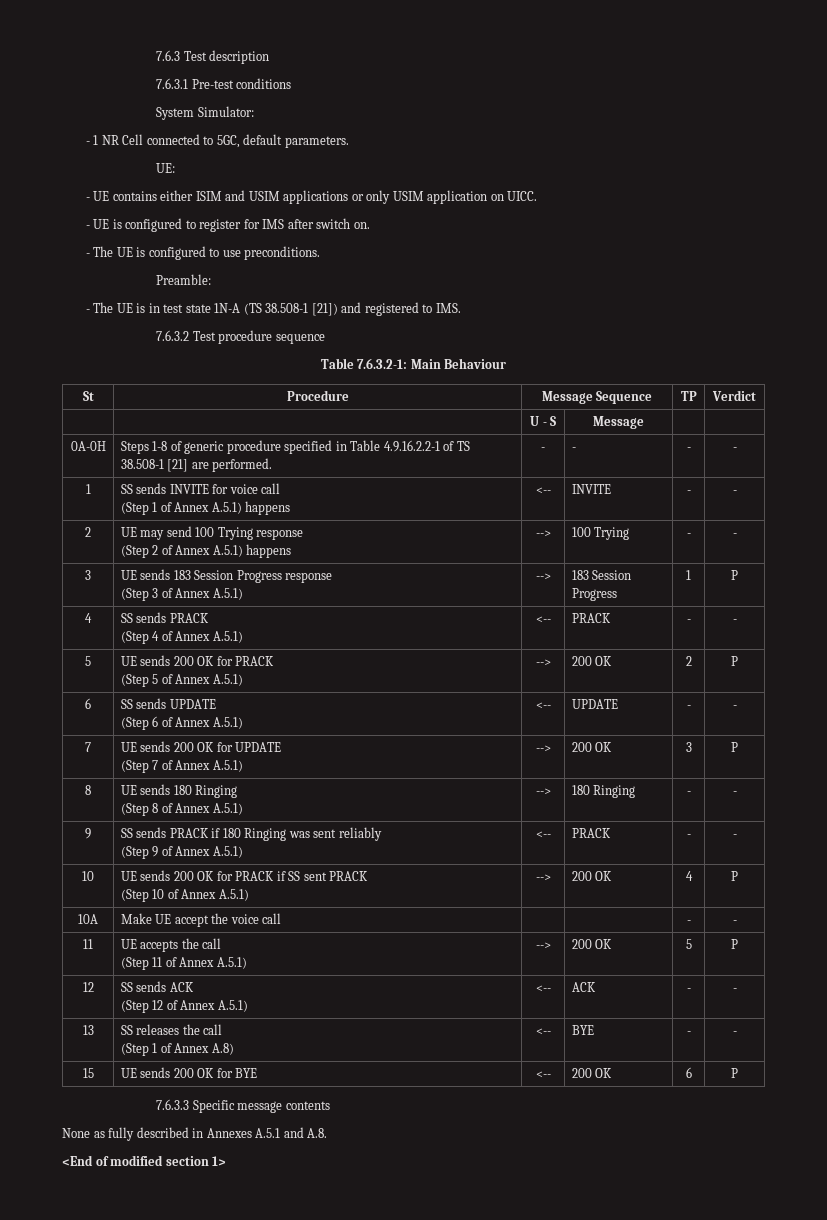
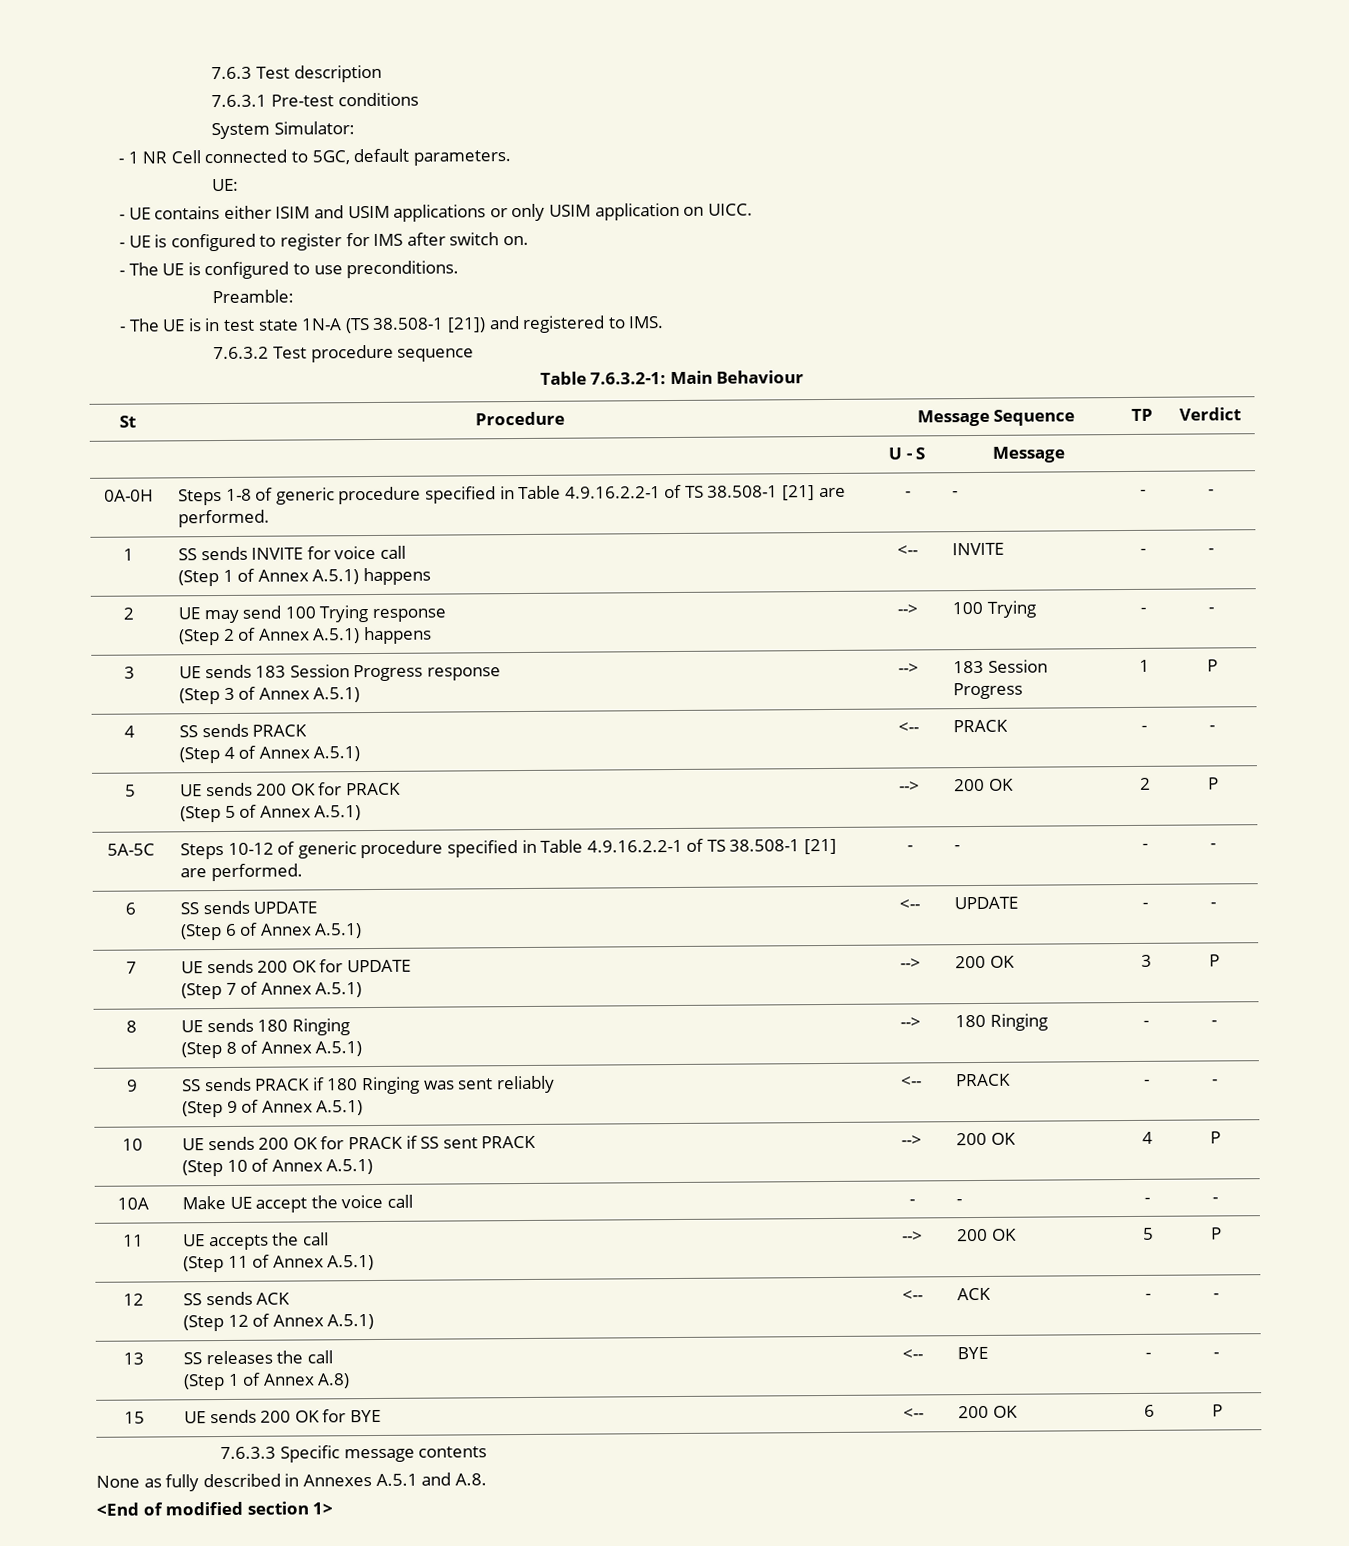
(738, 661) none -> [106,843,155,856] [179,838,838,860] [179,863,303,882] [906,845,913,851] [953,845,960,851] [1142,843,1148,849] [1210,843,1216,849] // 5A-5C | Steps 10-12 of generic procedure specified in Table 4.9.16.2.2-1 of TS 38.508-1 [21] are performed. | - | - | - | -
(282, 918) | -> [908,1199,915,1205] [955,1199,962,1205] - | -

